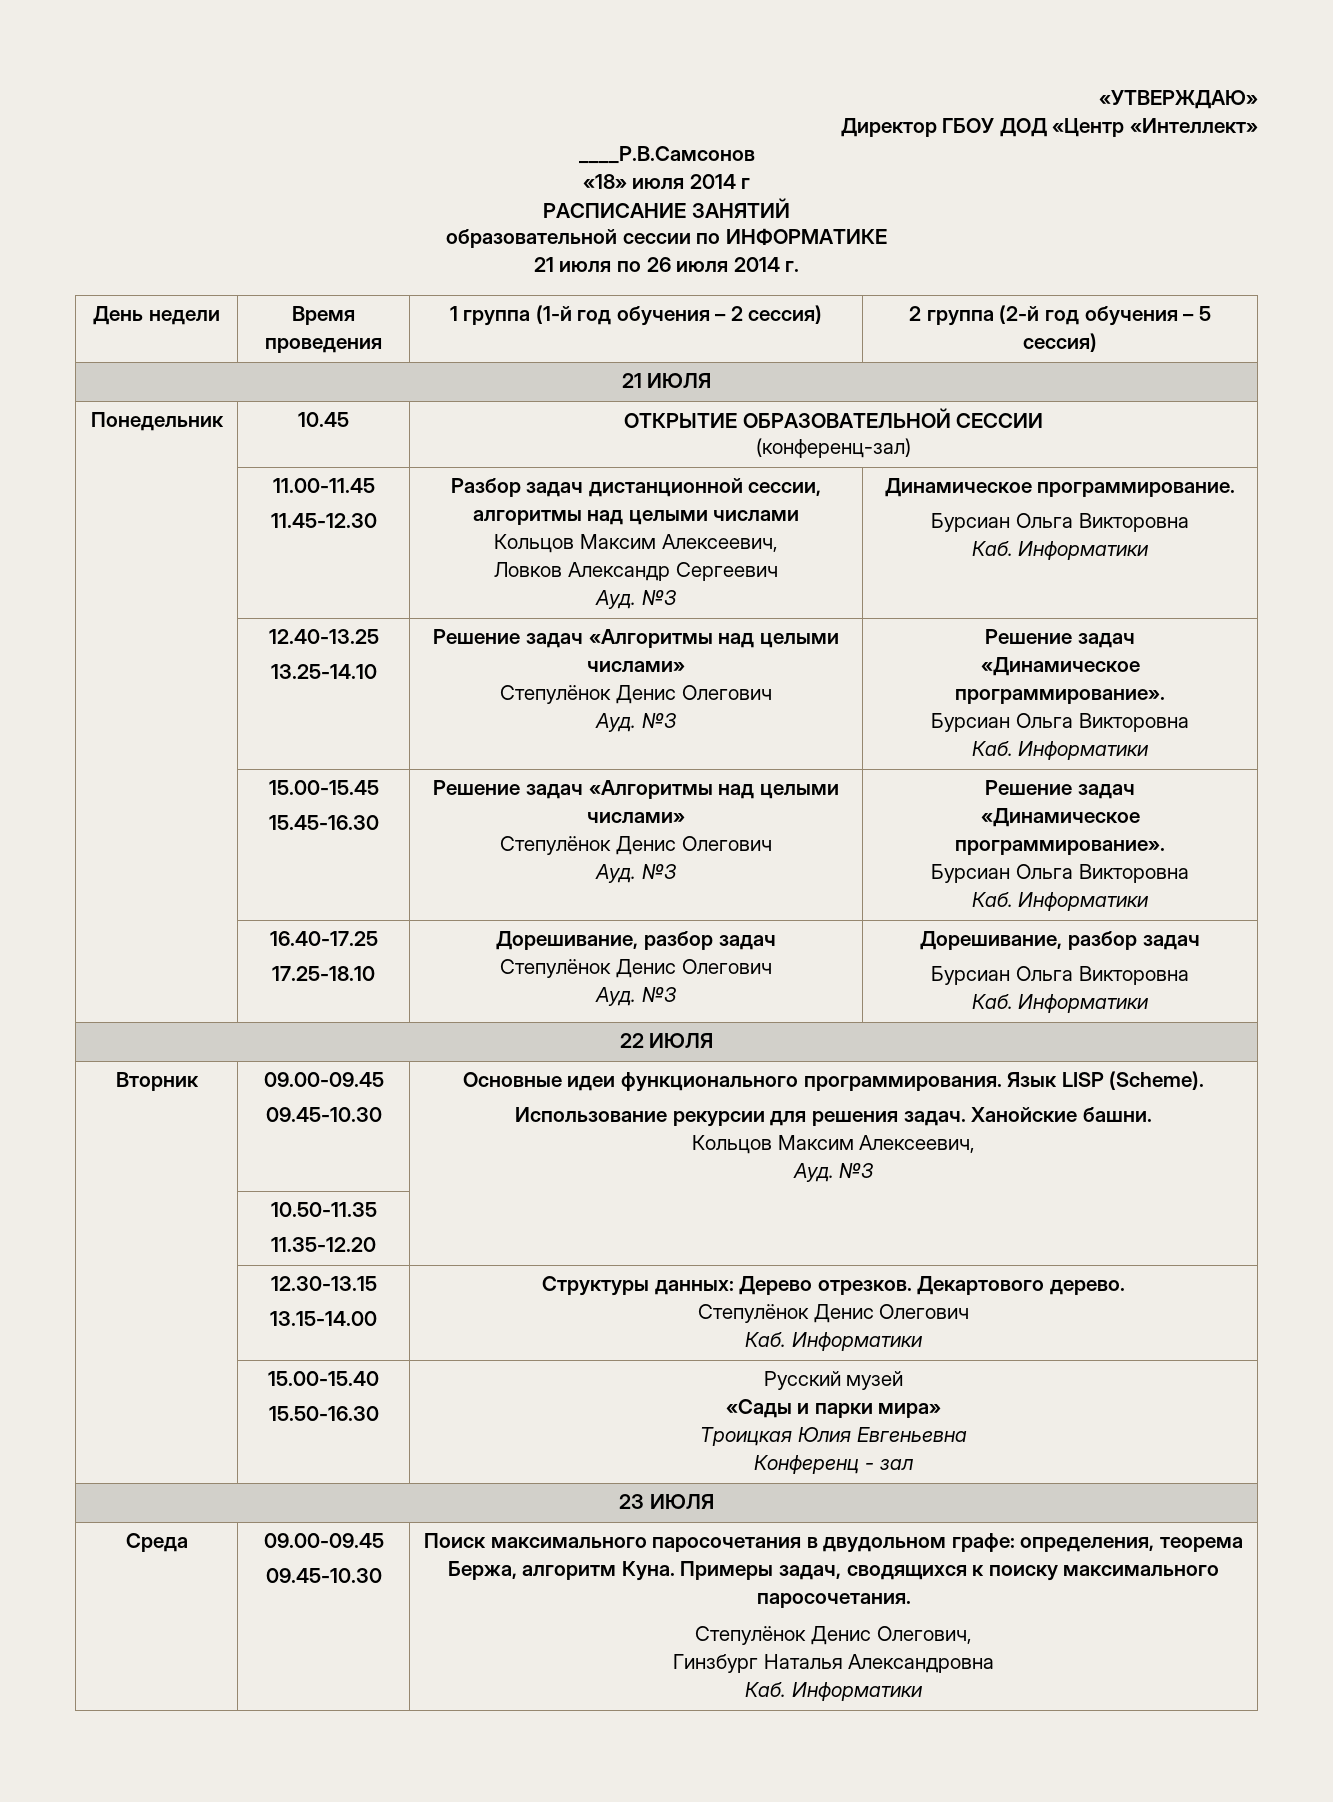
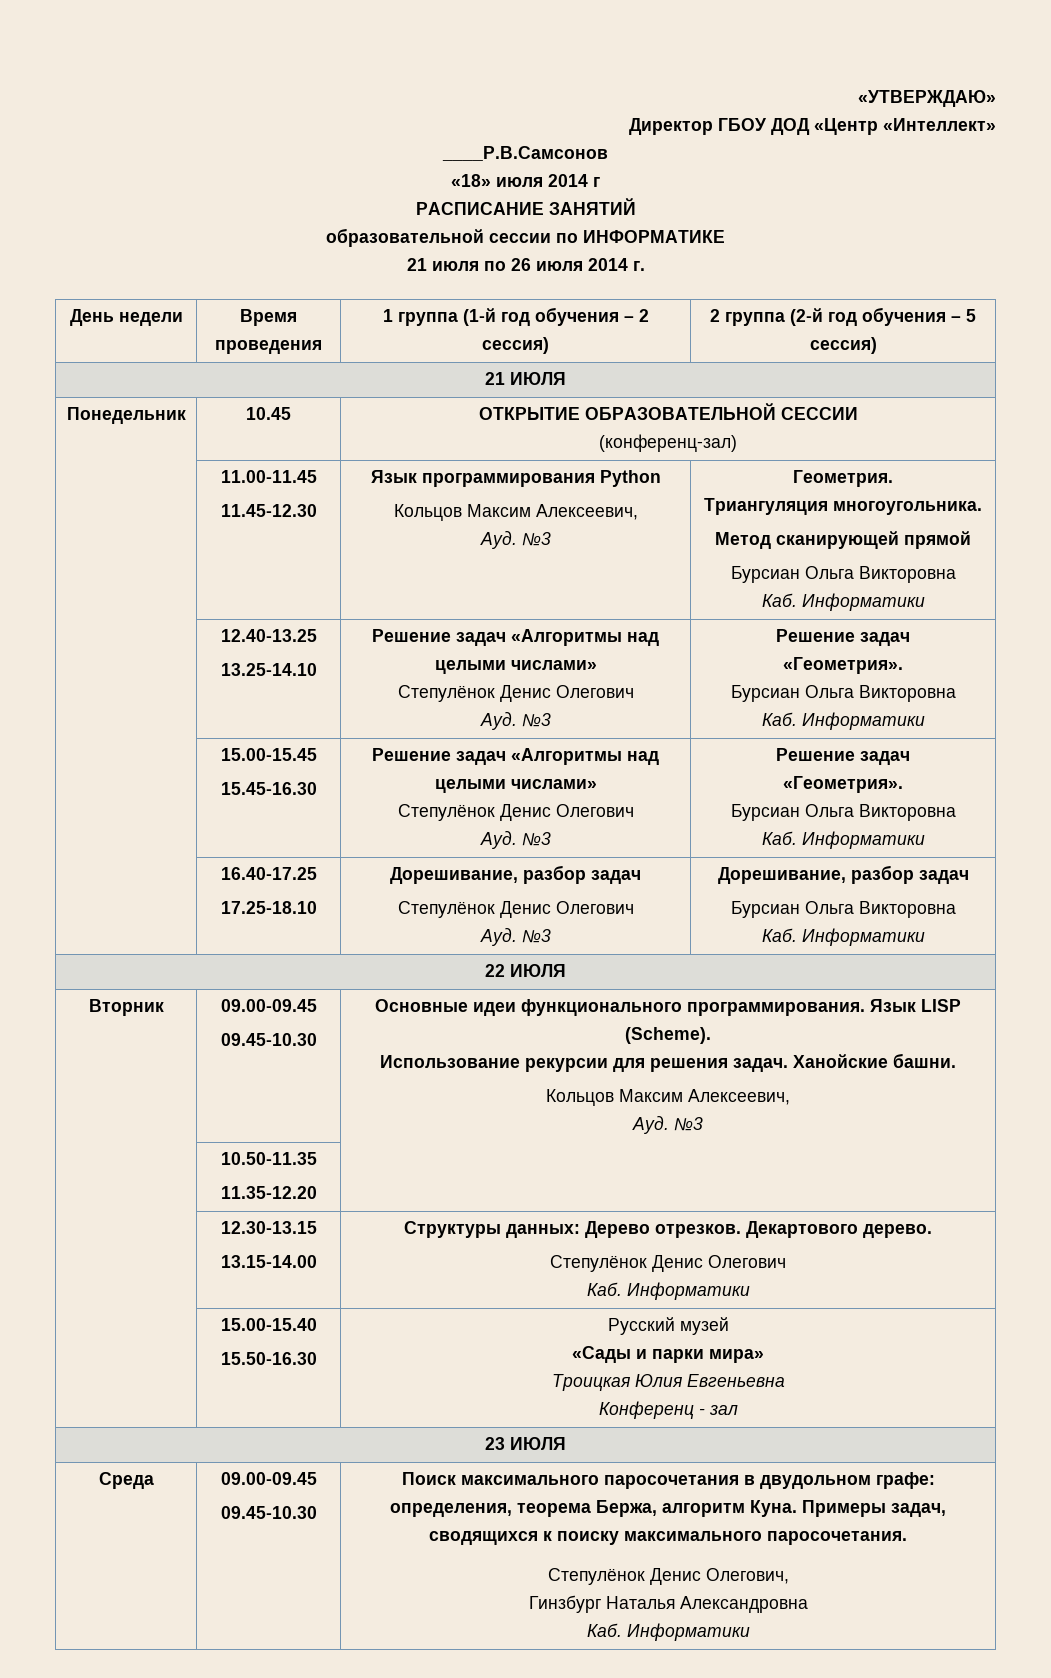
[450,478,822,497] [472,510,800,525] [494,534,778,553] [494,562,778,581] [595,590,677,609] [884,478,1236,497] Разбор задач дистанционной сессии, алгоритмы над целыми числами // Кольцов Максим Алексеевич, // Ловков Александр Сергеевич // Ауд. №3 | Динамическое программирование. -> [370,470,661,487] [393,504,638,521] [479,531,551,549] [793,470,893,487] [704,498,982,515] [715,531,971,549] Язык программирования Python // Кольцов Максим Алексеевич, // Ауд. №3 | Геометрия. // Триангуляция многоугольника. // Метод сканирующей прямой
[980,657,1140,676] [955,689,1165,704] «Динамическое программирование». -> [783,657,903,674] «Геометрия».
[980,808,1140,827] [955,840,1165,855] «Динамическое программирование». -> [783,776,903,793] «Геометрия».

